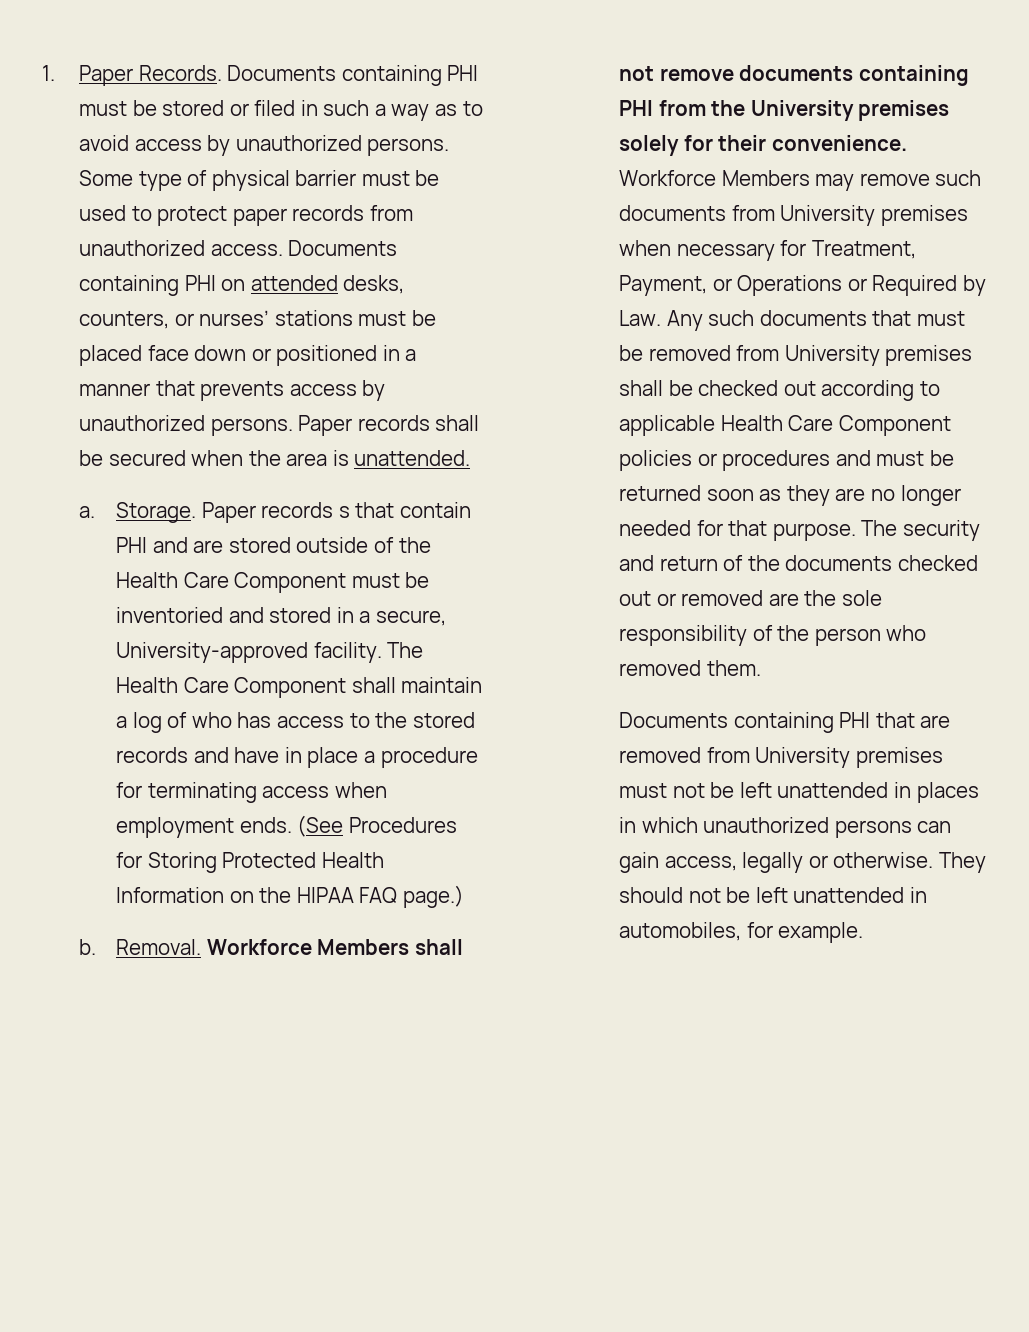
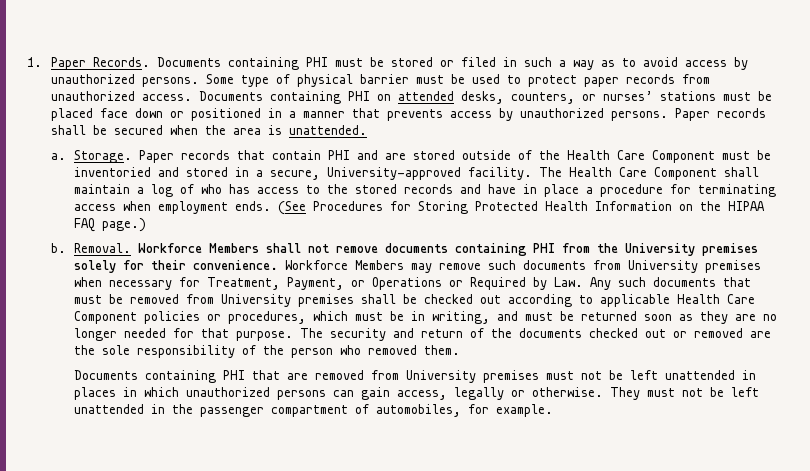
[338,506,350,518] s -> (231, 155) none
[722,450,831,471] procedures -> [228,311,491,324] procedures, which must be in writing,
[619,887,927,903] should not be left unattended in -> [647,387,760,397] [74,404,370,417] must not be left unattended in the passenger compartment of

